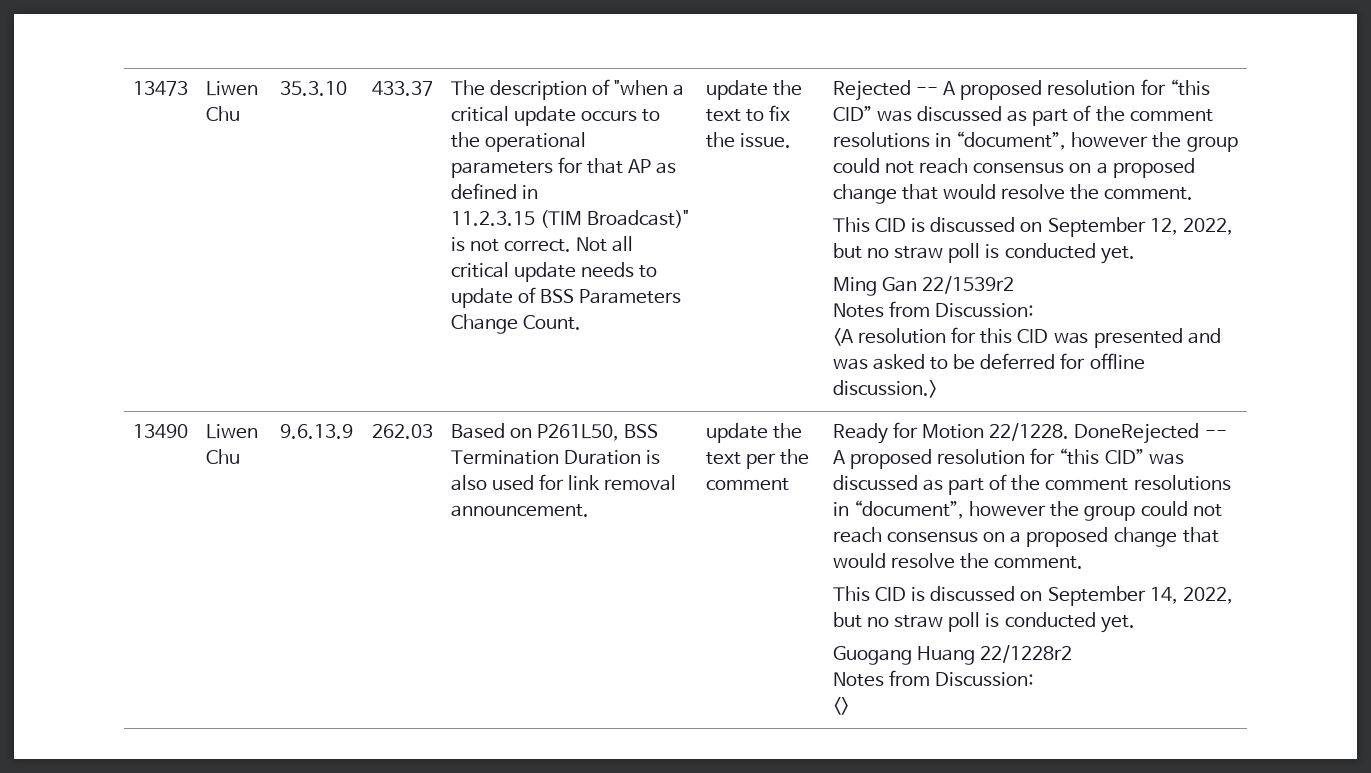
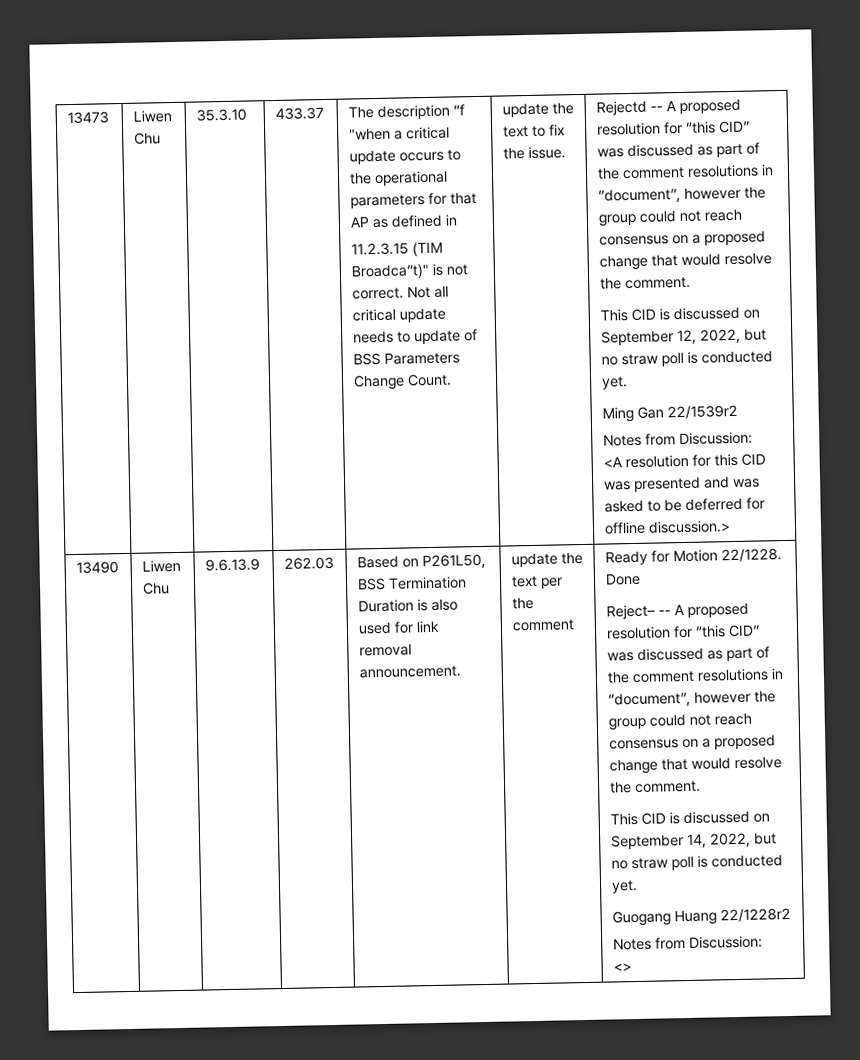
[592,79,611,95] of -> [452,104,465,116] “f
[587,210,690,228] Broadcast)" -> [350,263,430,280] Broadca”t)"
[832,80,911,101] Rejected -> [595,100,647,116] Rejectd
[1074,423,1200,444] DoneRejected -> [604,572,641,586] [605,604,655,620] Done // Reject–

